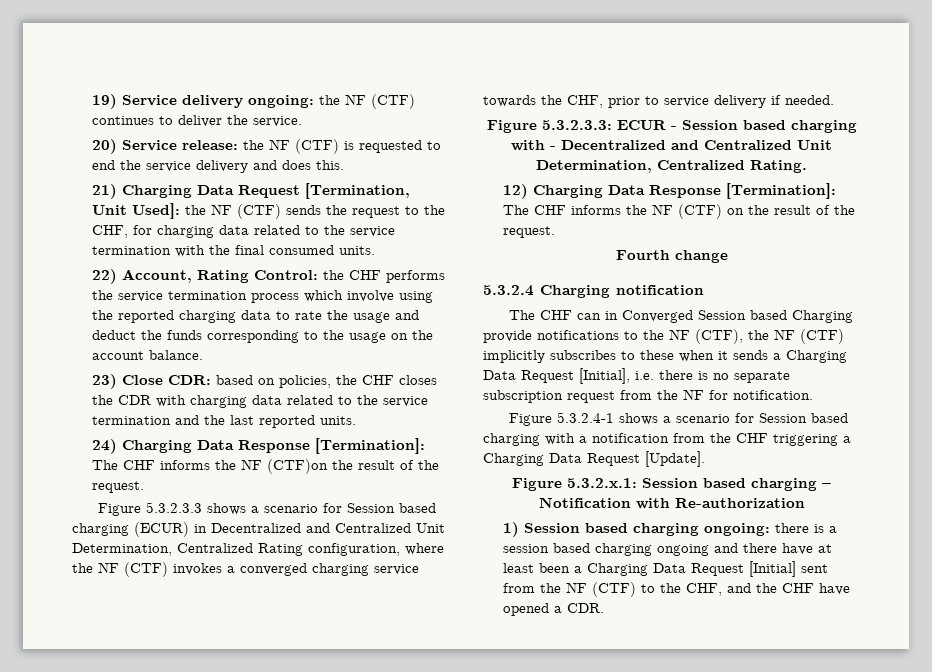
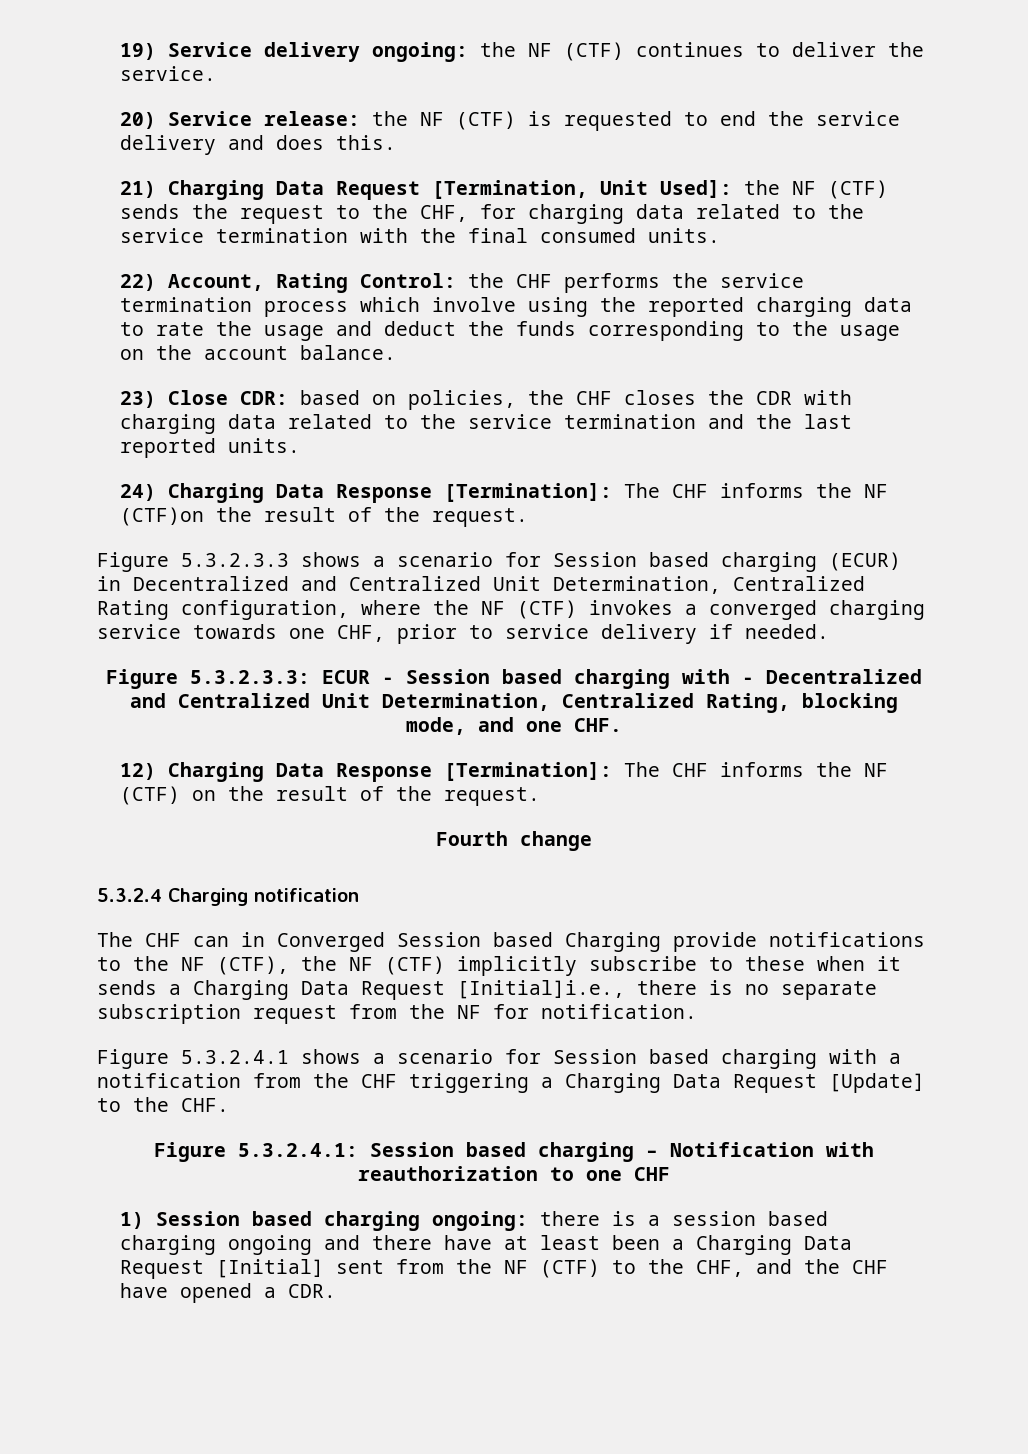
[541,95,562,105] the -> [289,628,325,639] one
[750,160,807,173] Rating. -> [706,693,898,713] [406,717,622,735] Rating, blocking mode, and one CHF.
[550,350,616,360] subscribes -> [589,956,697,971] subscribe
[579,368,654,384] [Initial], i.e. -> [457,980,625,999] [Initial]i.e.,
[557,412,615,423] 5.3.2.4-1 -> [181,1050,289,1064] 5.3.2.4.1
[645,451,705,467] [512,478,637,491] [Update]. // Figure 5.3.2.x.1: -> [829,1073,925,1093] [97,1097,229,1112] [154,1142,358,1162] [Update] to the CHF. // Figure 5.3.2.4.1:
[674,498,805,508] Re-authorization -> [358,1166,670,1181] reauthorization to one CHF

